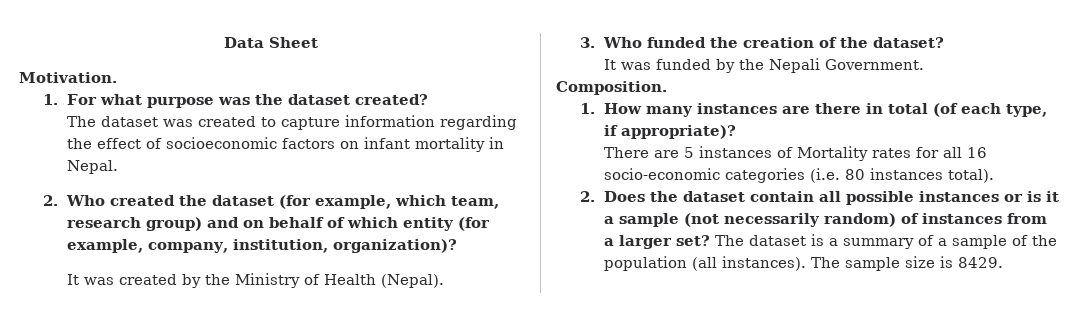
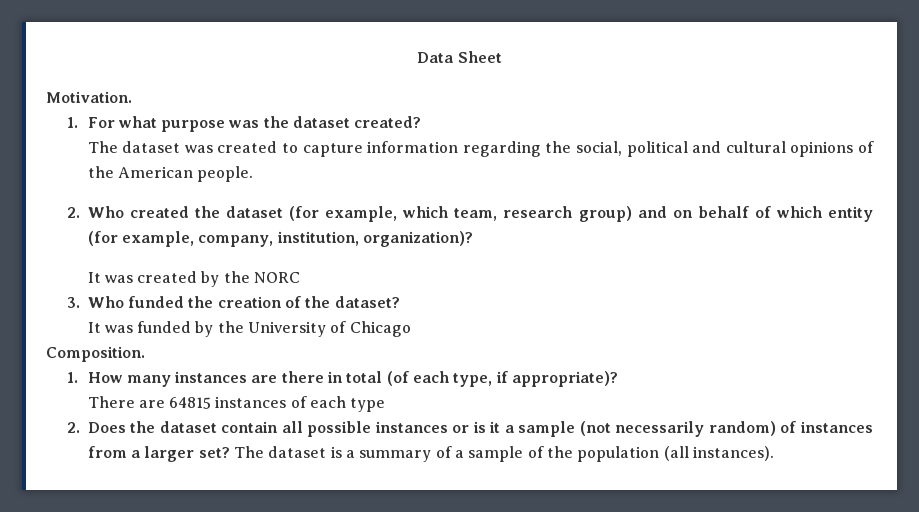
[97,137,505,152] [67,160,119,174] effect of socioeconomic factors on infant mortality in Nepal. -> [575,141,875,157] [87,166,254,182] social, political and cultural opinions of the American people.
[235,273,445,288] Ministry of Health (Nepal). -> [254,272,301,283] NORC
[769,58,925,73] Nepali Government. -> [248,321,411,337] University of Chicago
[684,147,695,158] 5 -> [169,397,212,409] 64815
[797,146,988,161] [604,168,995,183] Mortality rates for all 16 socio-economic categories (i.e. 80 instances total). -> [310,396,386,412] each type
[811,256,1004,271] The sample size is 8429. -> (774, 453) none

